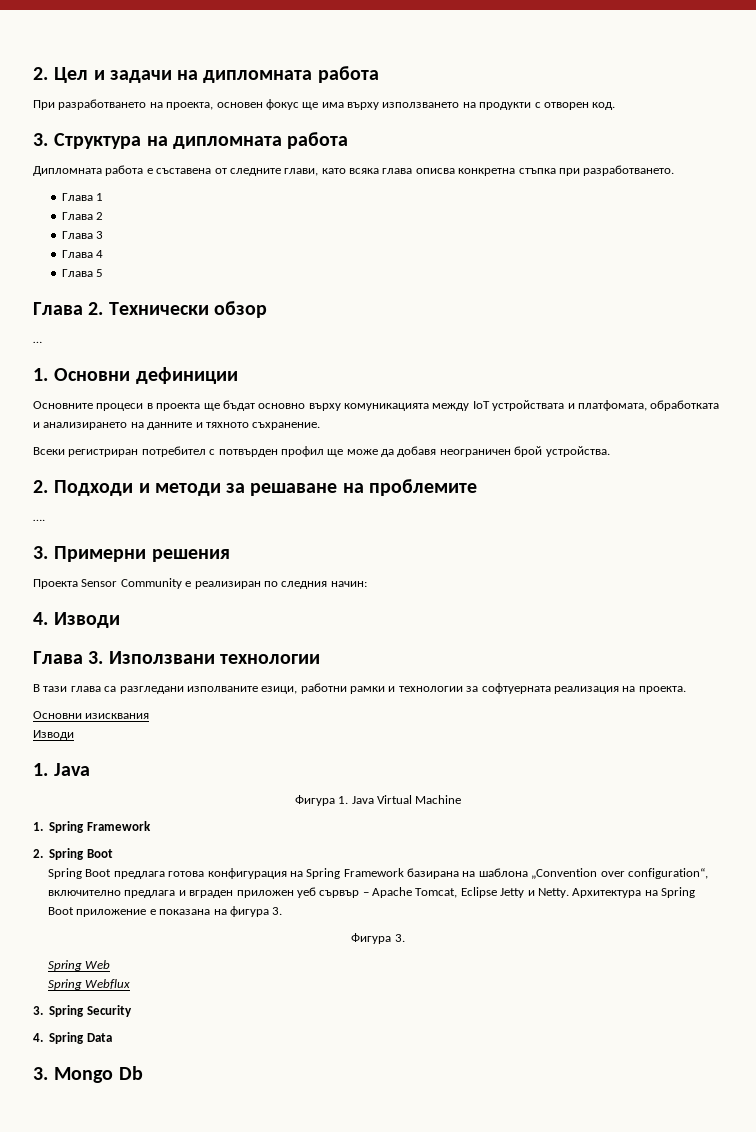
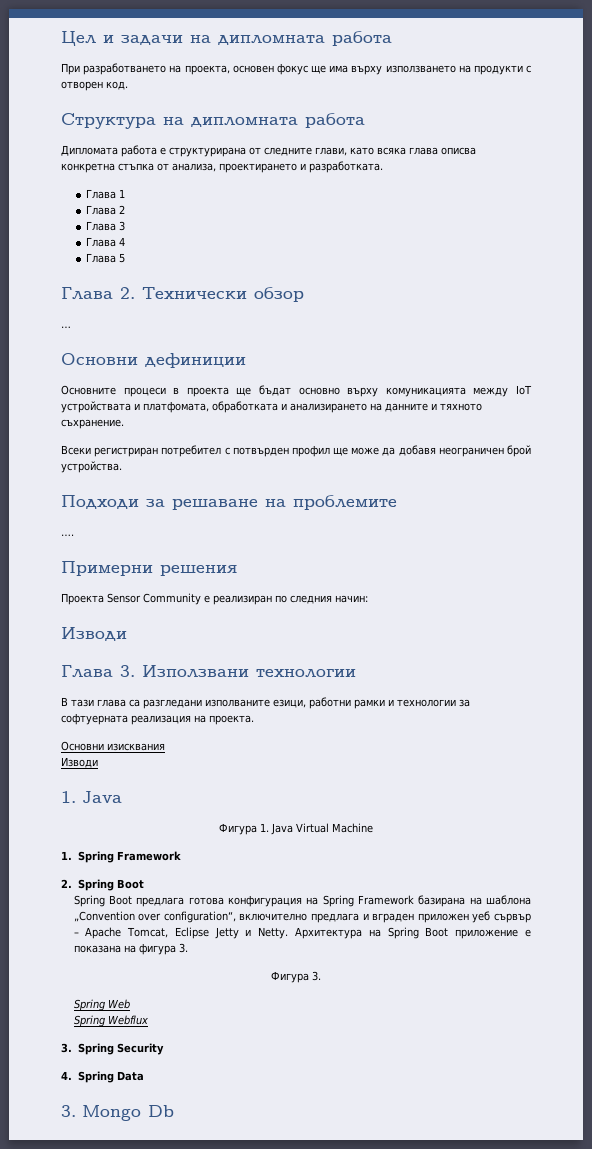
[33,67,48,80] 2. -> (61, 38) none
[33,133,48,146] 3. -> (128, 85) none
[33,166,102,176] Дипломната -> [61,145,118,156] Дипломата
[156,168,212,174] съставена -> [169,147,246,157] структурирана
[558,165,675,176] при разработването. -> [157,161,383,173] от анализа, проектирането и разработката.
[33,368,48,381] 1. -> (71, 327) none
[33,480,221,496] 2. Подходи и методи -> [61,495,139,509] Подходи
[33,546,48,559] 3. -> (74, 535) none
[33,612,48,625] 4. -> (368, 599) none

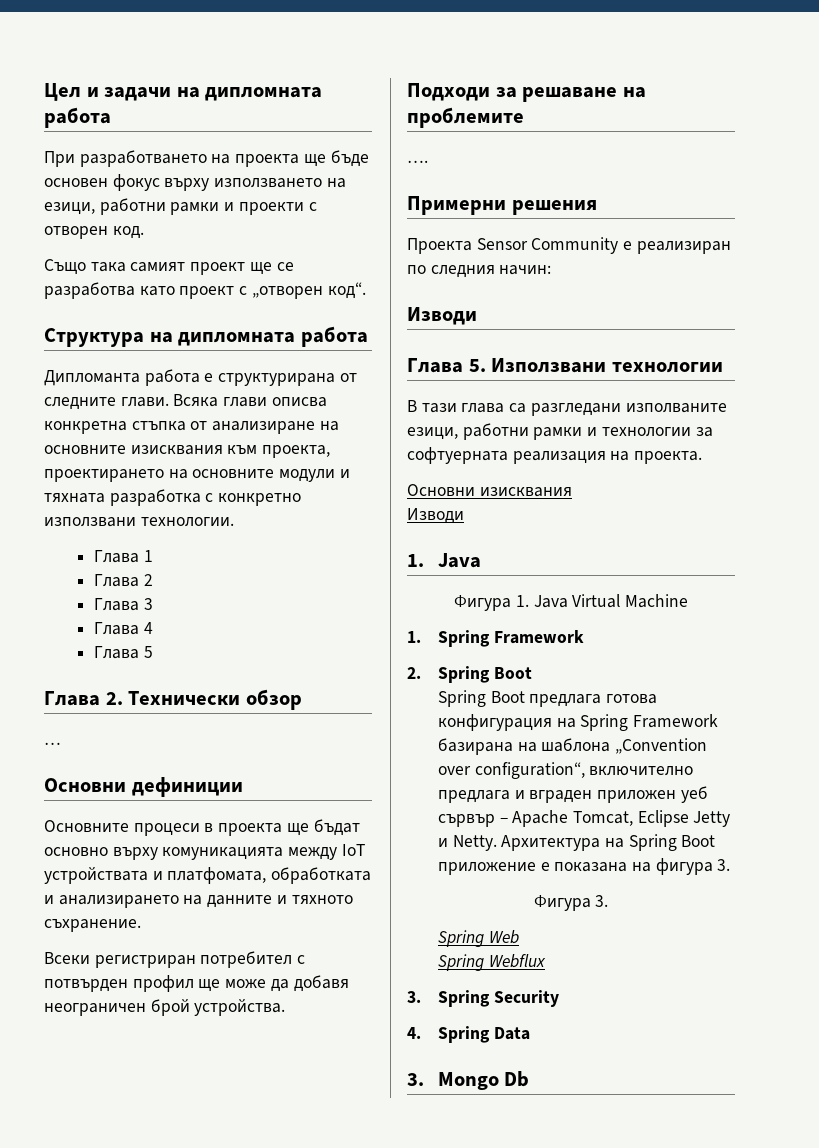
[184,63,532,75] [61,81,128,91] проекта, основен фокус ще има върху използването на продукти с отворен код. -> [235,150,369,167] [44,174,346,191] [44,198,317,215] [44,226,144,239] [44,259,294,275] [44,282,366,299] проекта ще бъде основен фокус върху използването на езици, работни рамки и проекти с отворен код. // Също така самият проект ще се разработва като проект с „отворен код“.
[61,145,118,156] Дипломата -> [44,370,140,386] Дипломанта
[315,147,476,156] [61,161,383,173] глави, като всяка глава описва конкретна стъпка от анализа, проектирането и разработката. -> [120,394,327,407] [44,421,339,434] [44,445,331,458] [44,469,350,482] [44,489,302,506] [44,517,234,527] глави. Всяка глави описва конкретна стъпка от анализиране на основните изисквания към проекта, проектирането на основните модули и тяхната разработка с конкретно използвани технологии.
[120,665,135,677] 3. -> [468,359,486,372] 5.

